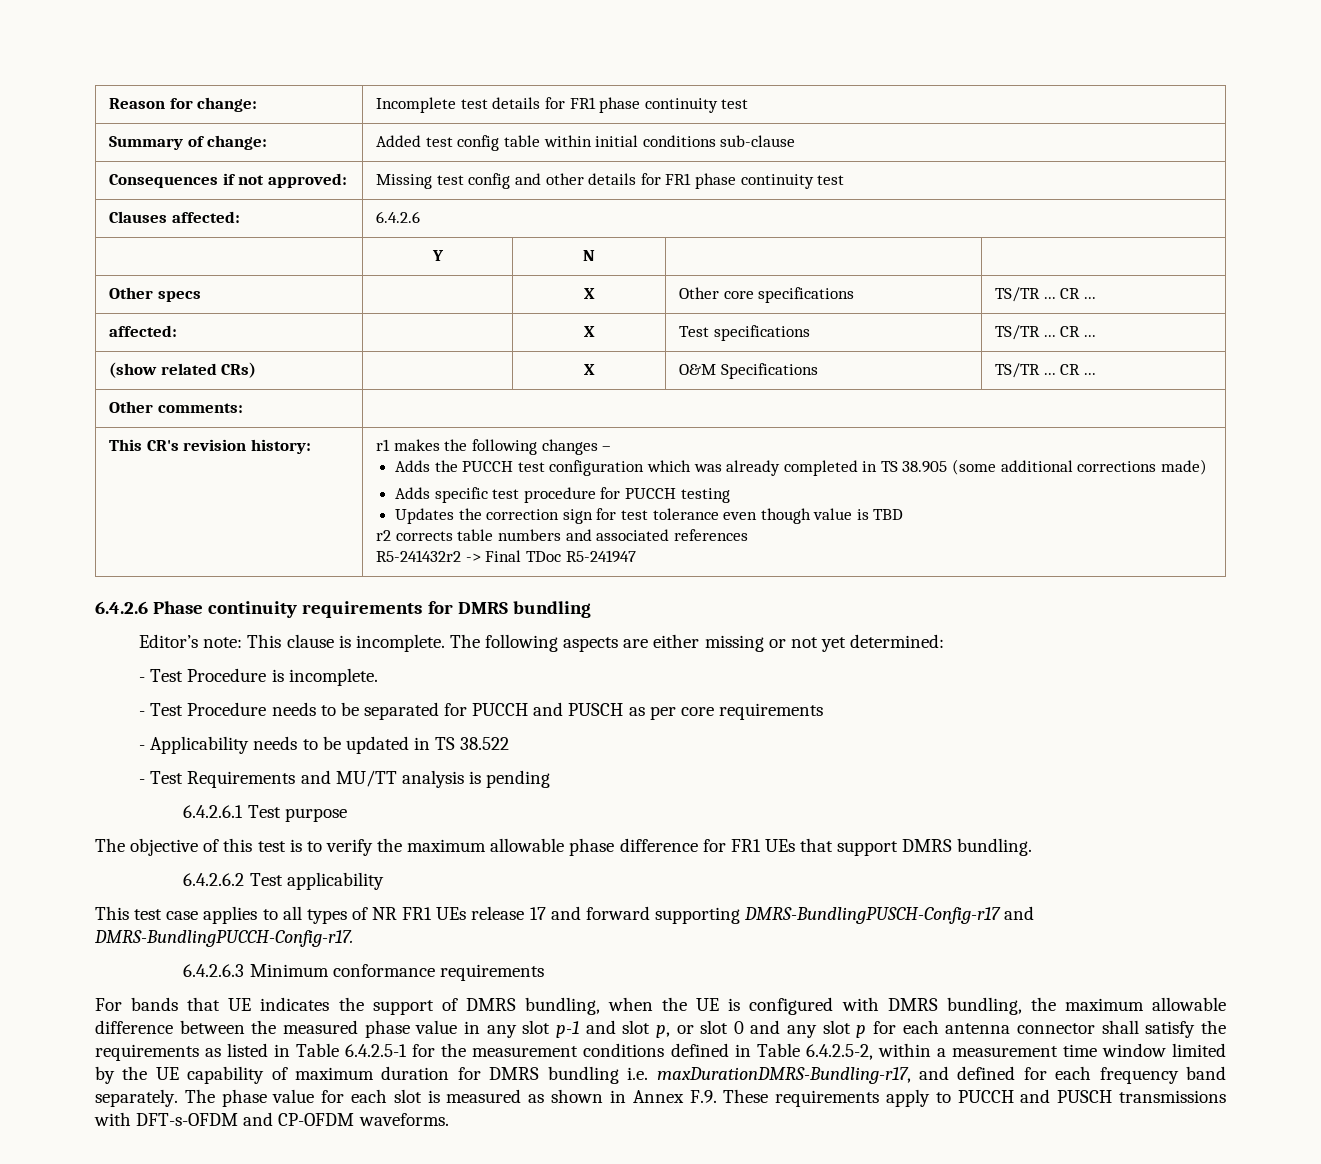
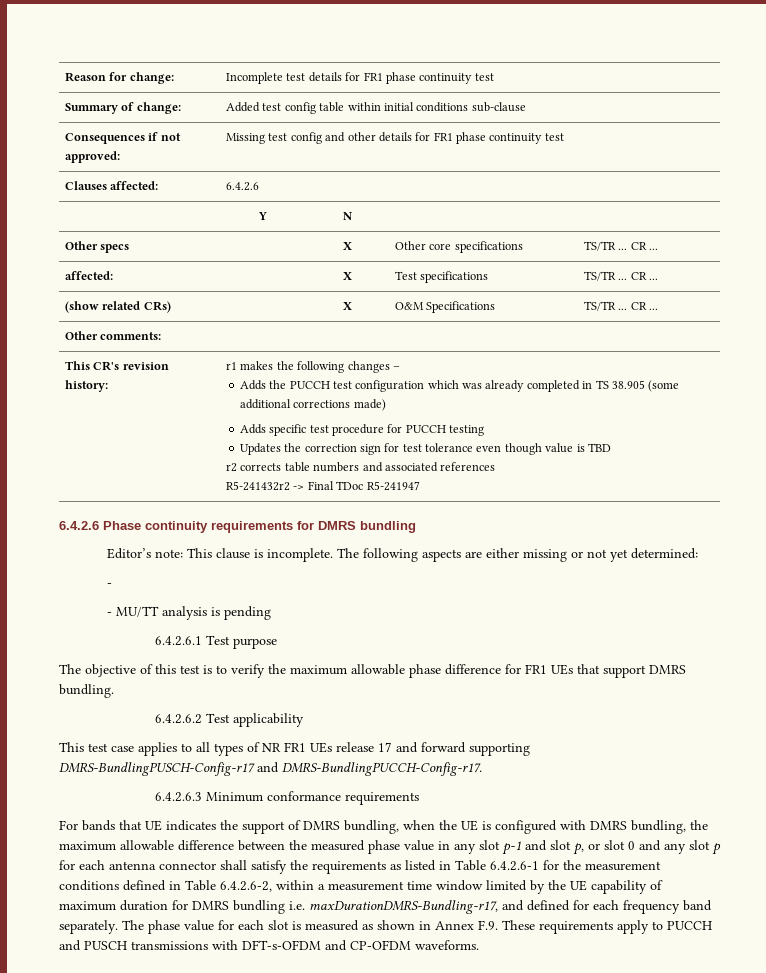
[150,668,378,686] [139,702,824,720] [139,736,510,754] [139,770,331,788] Test Procedure is incomplete. // - Test Procedure needs to be separated for PUCCH and PUSCH as per core requirements // - Applicability needs to be updated in TS 38.522 // - Test Requirements and -> [107,612,113,616] // -
[345,1044,408,1057] 6.4.2.5-1 -> [490,861,539,871] 6.4.2.6-1
[805,1044,873,1060] 6.4.2.5-2, -> [220,881,272,892] 6.4.2.6-2,

